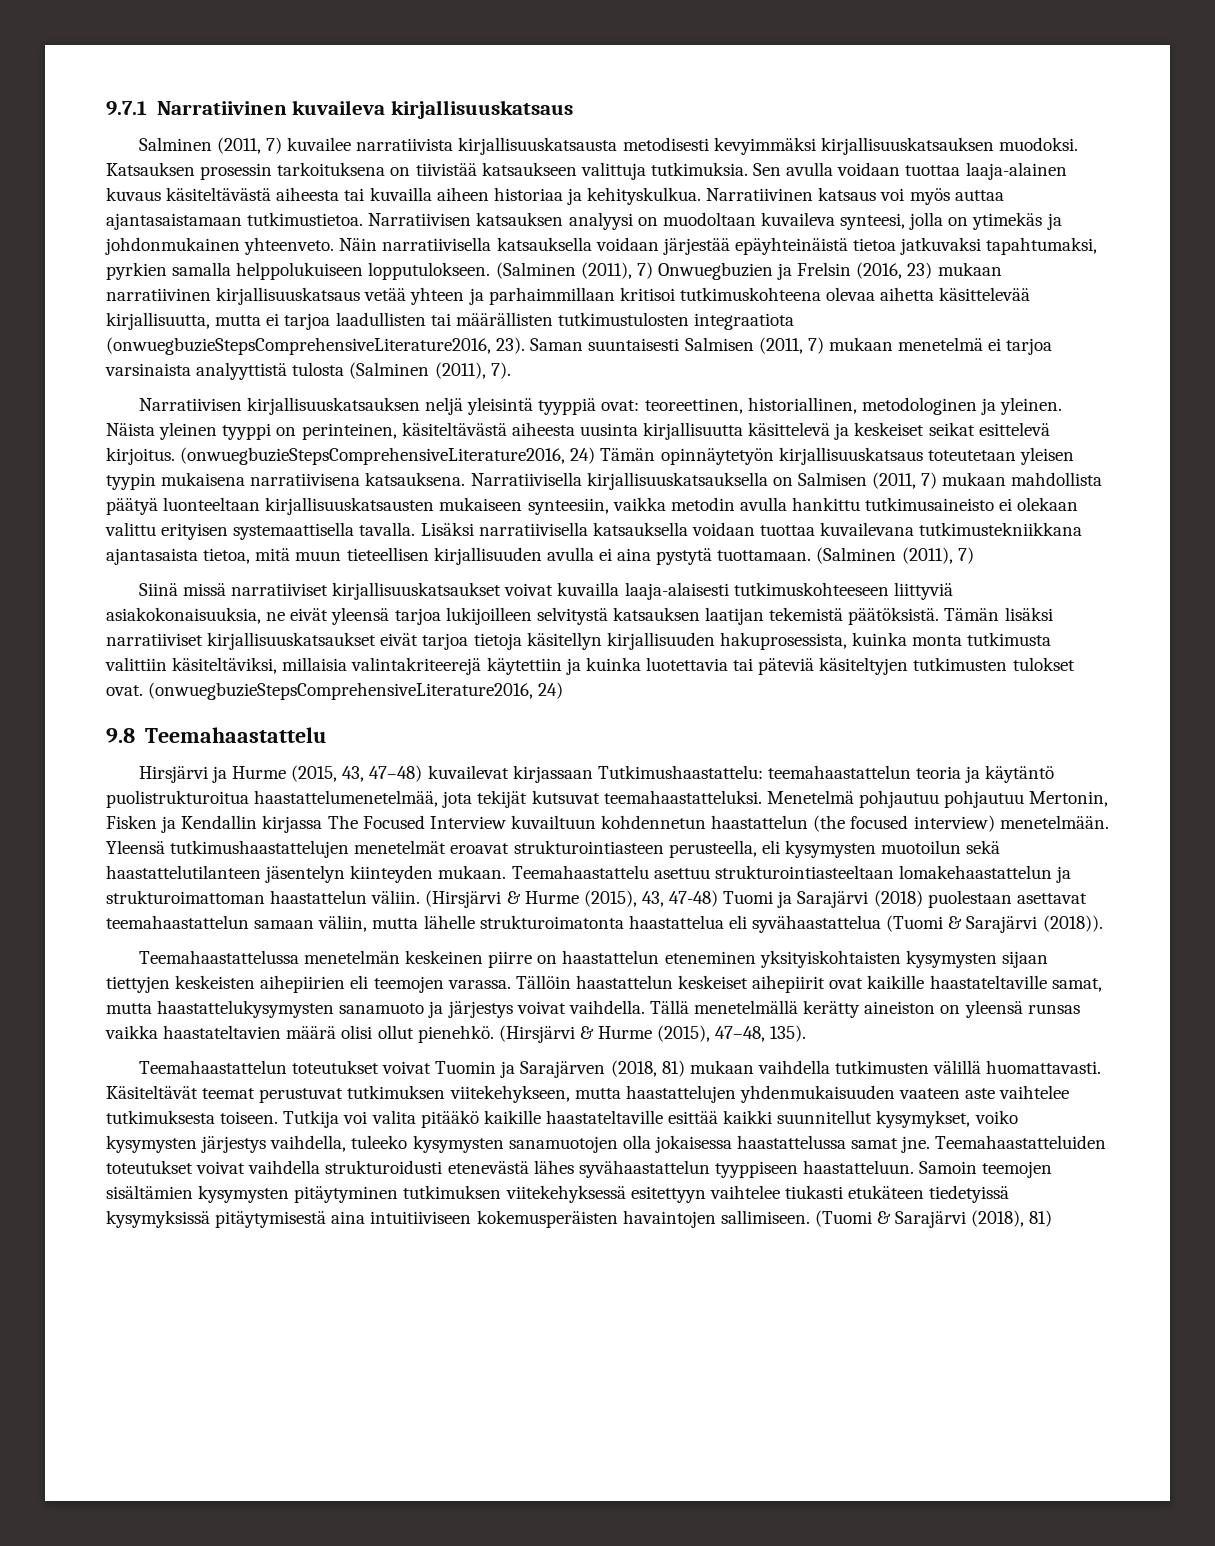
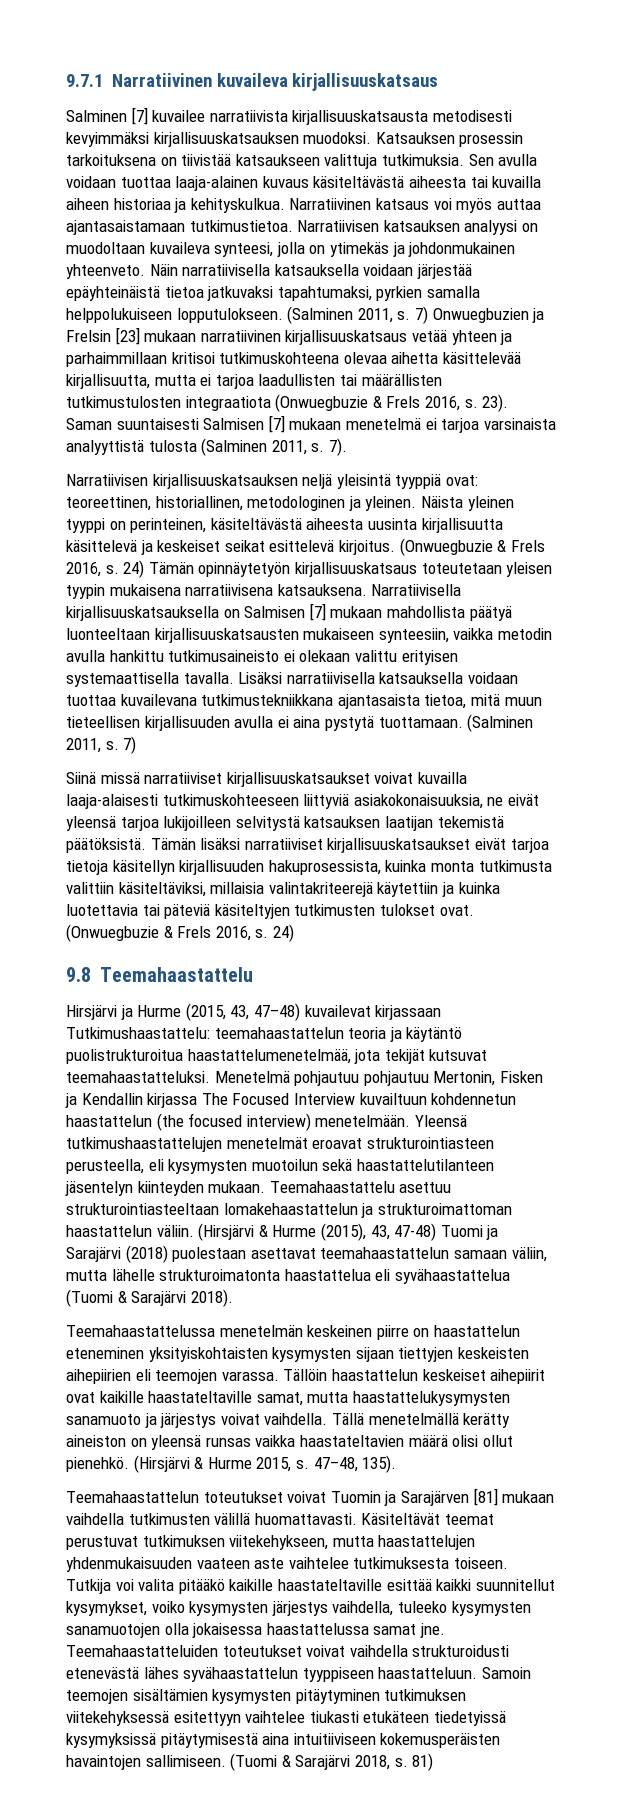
[216,137,283,154] (2011, 7) -> [131,107,148,125] [7]
[580,262,632,279] (2011), -> [357,308,411,323] 2011, s.
[856,262,933,279] (2016, 23) -> [115,327,140,345] [23]
[106,337,491,355] (onwuegbuzieStepsComprehensiveLiterature2016, -> [275,394,478,412] (Onwuegbuzie & Frels 2016, s.
[758,337,824,354] (2011, 7) -> [268,415,285,433] [7]
[434,362,486,379] (2011), -> [271,440,325,455] 2011, s.
[180,447,566,465] (onwuegbuzieStepsComprehensiveLiterature2016, -> [399,538,545,556] [66,562,119,577] (Onwuegbuzie & Frels 2016, s.
[872,472,938,489] (2011, 7) -> [309,603,326,621] [7]
[901,547,953,564] (2011), -> [66,738,119,753] 2011, s.
[148,682,534,700] (onwuegbuzieStepsComprehensiveLiterature2016, -> [66,924,269,942] (Onwuegbuzie & Frels 2016, s.
[1042,915,1103,932] (2018)). -> [190,1289,233,1307] 2018).
[657,1025,711,1042] (2015), -> [256,1457,309,1472] 2015, s.
[610,1060,685,1077] (2018, 81) -> [473,1488,498,1506] [81]
[971,1210,1025,1227] (2018), -> [354,1755,408,1770] 2018, s.

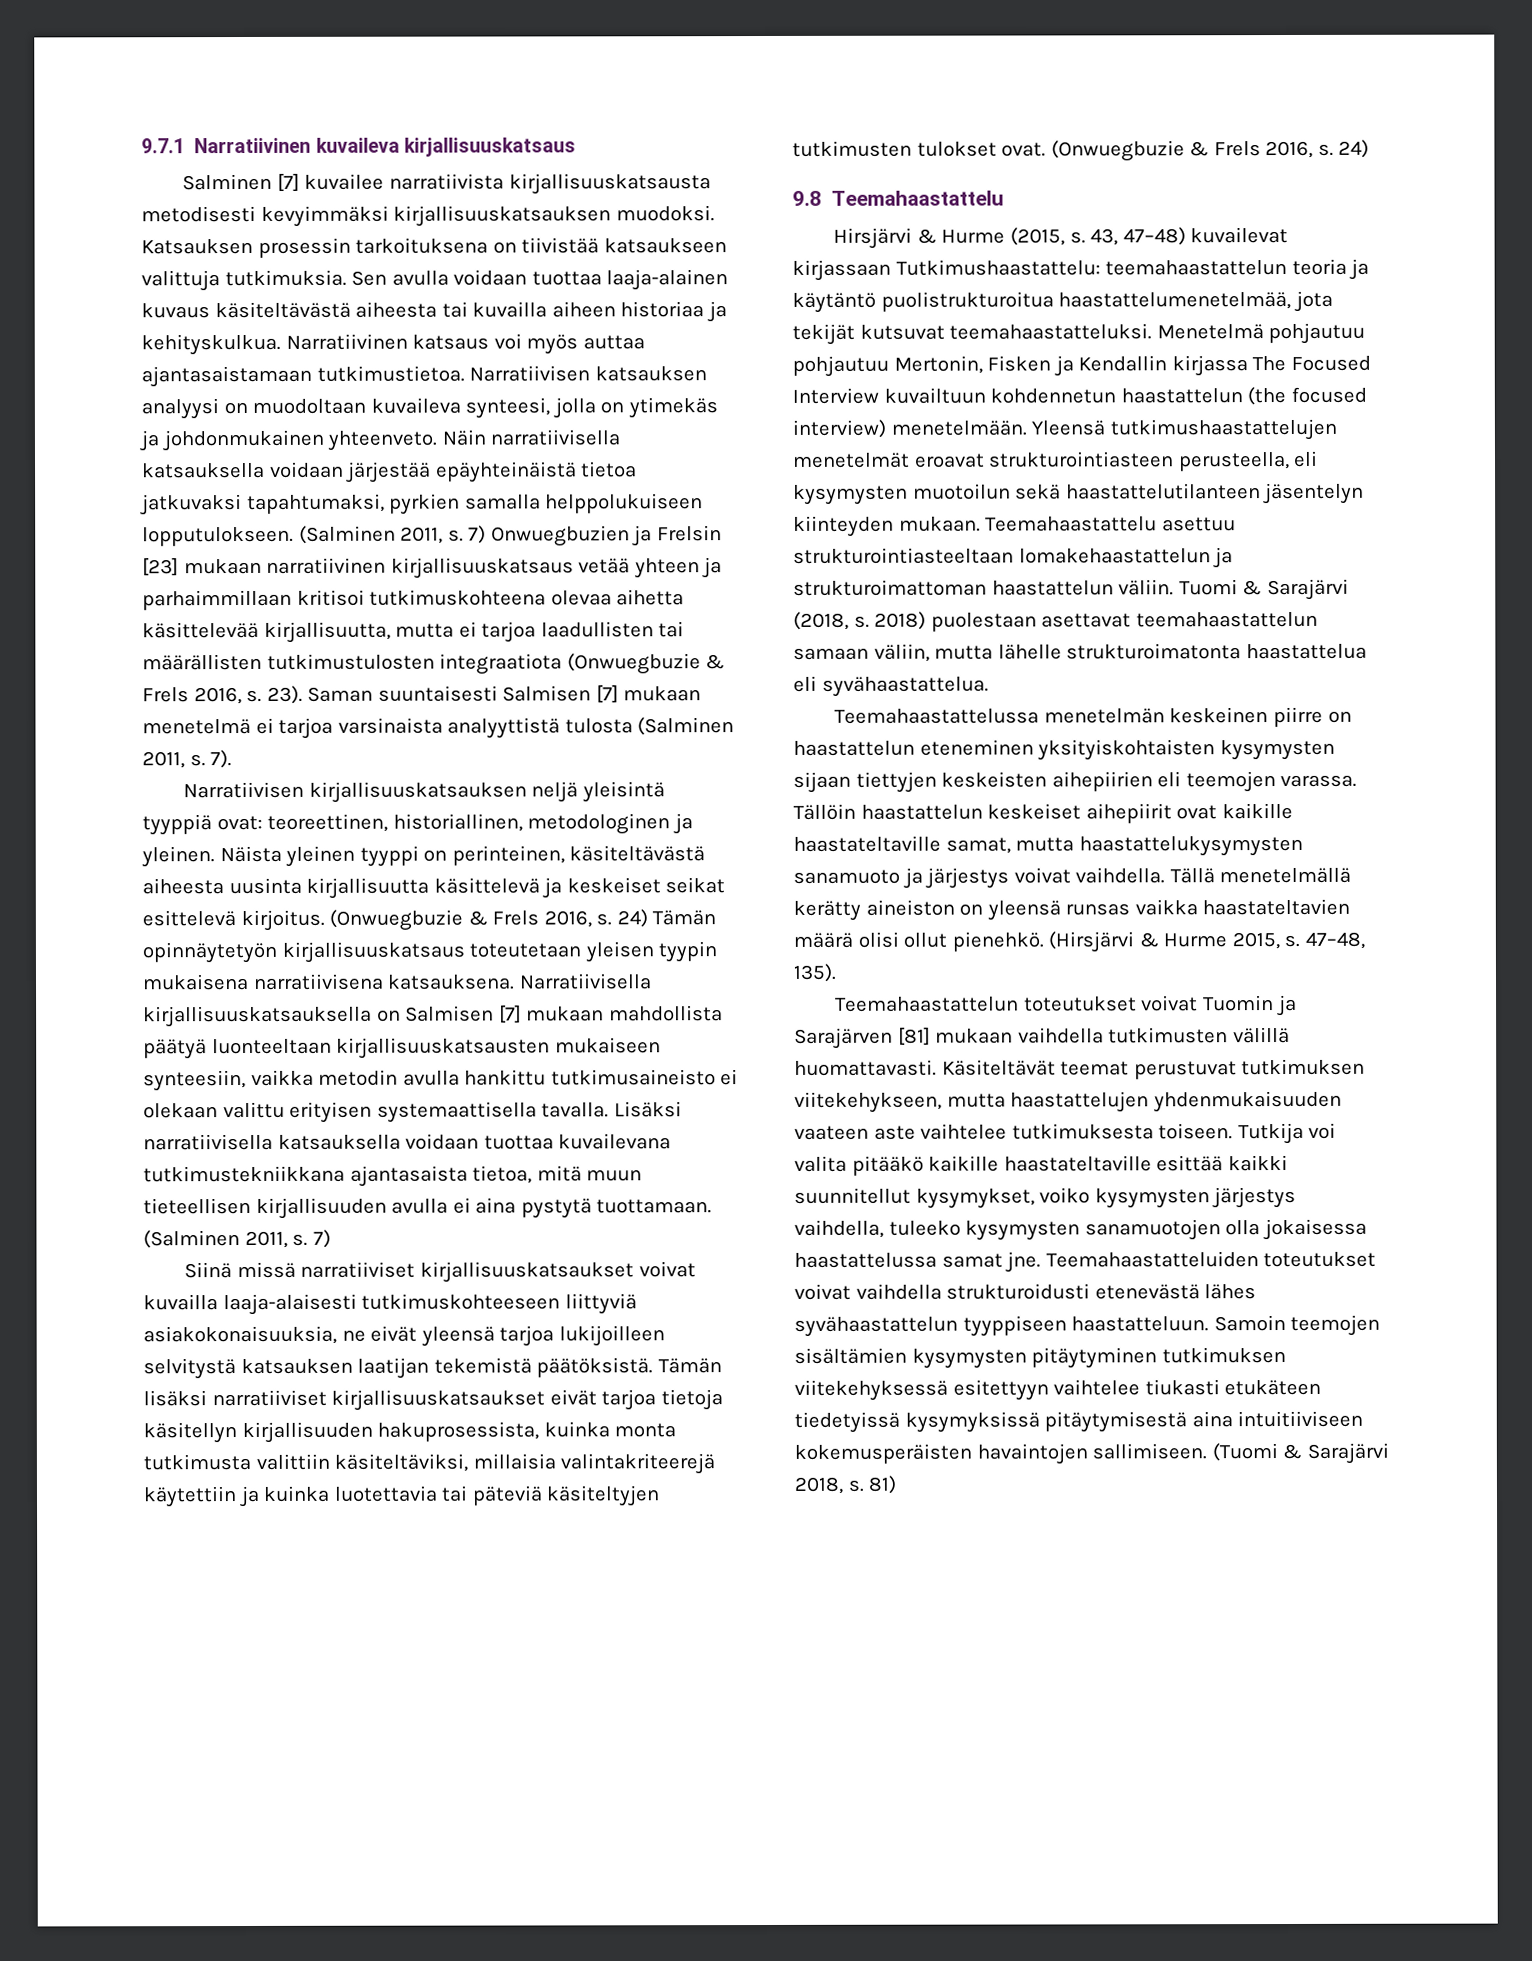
[120,1005,133,1020] ja -> [916,228,937,244] &
(226, 1012) none -> [1069,231,1086,244] s.
[198,1223,499,1241] [66,1245,168,1263] (Hirsjärvi & Hurme (2015), 43, 47-48) Tuomi ja Sarajärvi (2018) -> [1178,578,1349,601] [793,611,927,630] Tuomi & Sarajärvi (2018, s. 2018)
[394,1269,510,1284] [66,1289,233,1307] syvähaastattelua (Tuomi & Sarajärvi 2018). -> [821,676,989,697] syvähaastattelua.

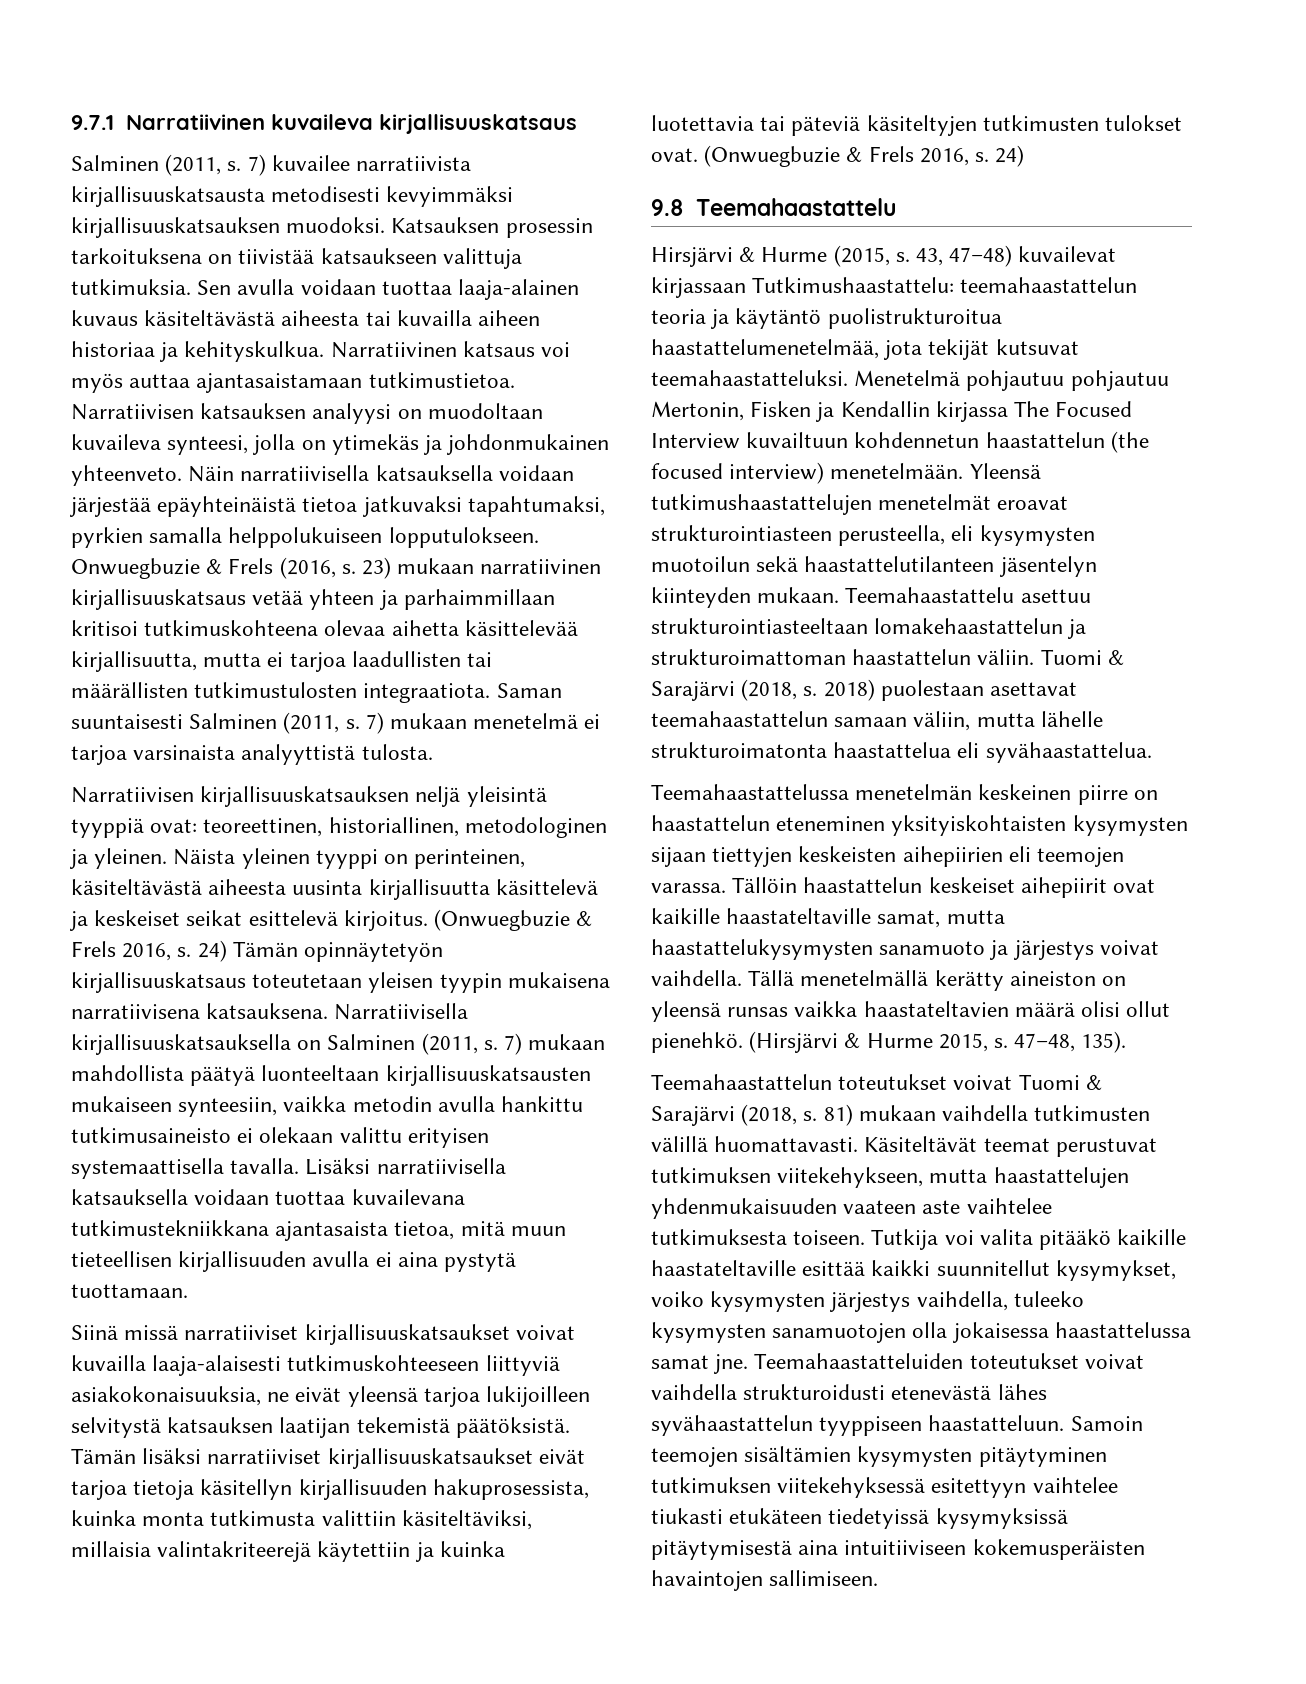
[276,173,300,192] [7] -> [165,154,266,176] (2011, s. 7)
[298,525,722,547] [142,558,179,577] (Salminen 2011, s. 7) Onwuegbuzien ja Frelsin [23] -> [71,557,392,579] Onwuegbuzie & Frels (2016, s. 23)
[439,653,726,675] [142,685,619,705] integraatiota (Onwuegbuzie & Frels 2016, s. 23). Saman suuntaisesti Salmisen [7] -> [363,683,562,703] [71,712,384,734] integraatiota. Saman suuntaisesti Salminen (2011, s. 7)
[564,717,735,736] [142,750,233,769] tulosta (Salminen 2011, s. 7). -> [361,744,433,760] tulosta.
[405,1005,522,1024] Salmisen [7] -> [327,1033,523,1055] Salminen (2011, s. 7)
[143,1229,331,1249] (Salminen 2011, s. 7) -> (188, 1291) none
[1203,994,1297,1017] [794,1027,931,1049] Tuomin ja Sarajärven [81] -> [1018,1074,1102,1090] [651,1104,853,1126] Tuomi & Sarajärvi (2018, s. 81)
[1211,1442,1389,1464] [794,1475,897,1494] (Tuomi & Sarajärvi 2018, s. 81) -> (879, 1578) none

